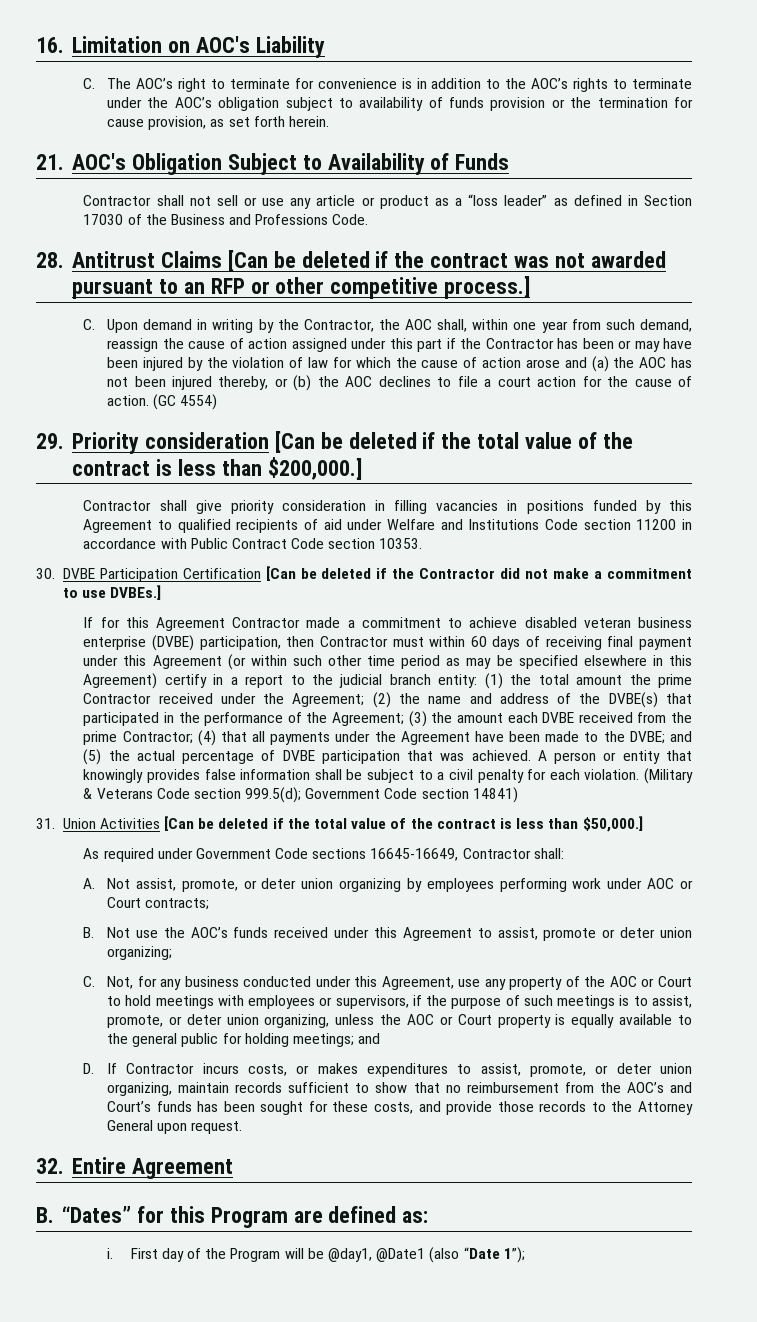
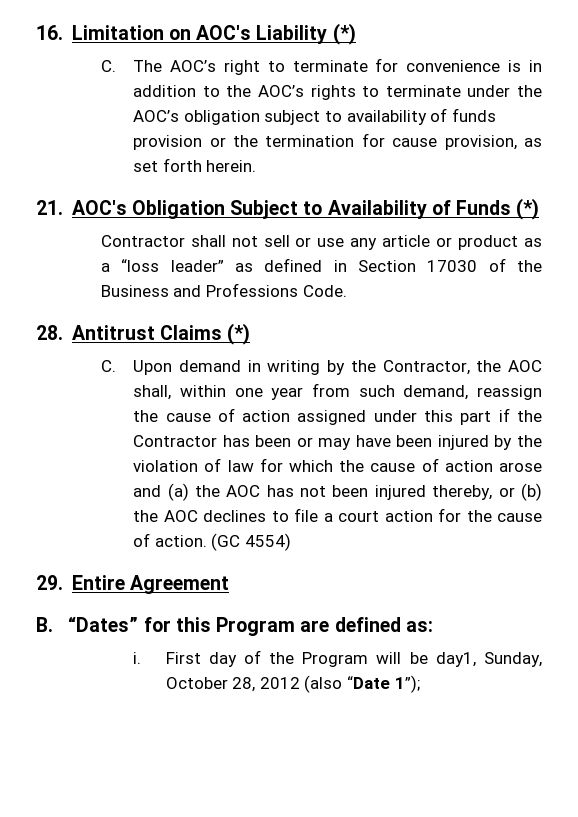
(325, 47) none -> [332,23,356,45] (*)
(510, 161) none -> [516,198,540,220] (*)
[227,250,667,272] [71,276,531,299] [Can be deleted if the contract was not awarded pursuant to an RFP or other competitive process.] -> [227,323,251,345] (*)
[71,431,634,454] [71,457,362,480] [83,500,692,514] [83,519,692,533] [83,538,423,549] [36,566,693,582] [62,585,162,600] [83,617,692,631] [83,635,692,651] [83,654,693,670] [83,673,692,689] [83,692,692,708] [83,711,693,727] [83,730,692,746] [83,749,693,765] [83,768,693,784] [83,787,518,803] [36,816,643,832] [83,848,564,862] [83,878,694,892] [107,897,210,910] [83,927,692,941] [107,946,173,960] [83,976,692,990] [107,995,692,1009] [107,1014,692,1028] [107,1033,381,1047] [83,1063,692,1077] [107,1082,692,1096] [107,1101,693,1115] [107,1120,243,1134] [36,1158,64,1174] Priority consideration [Can be deleted if the total value of the contract is less than $200,000.] // Contractor shall give priority consideration in filling vacancies in positions funded by this Agreement to qualified recipients of aid under Welfare and Institutions Code section 11200 in accordance with Public Contract Code section 10353. // 30. DVBE Participation Certification [Can be deleted if the Contractor did not make a commitment to use DVBEs.] // If for this Agreement Contractor made a commitment to achieve disabled veteran business enterprise (DVBE) participation, then Contractor must within 60 days of receiving final payment under this Agreement (or within such other time period as may be specified elsewhere in this Agreement) certify in a report to the judicial branch entity: (1) the total amount the prime Contractor received under the Agreement; (2) the name and address of the DVBE(s) that participated in the performance of the Agreement; (3) the amount each DVBE received from the prime Contractor; (4) that all payments under the Agreement have been made to the DVBE; and (5) the actual percentage of DVBE participation that was achieved. A person or entity that knowingly provides false information shall be subject to a civil penalty for each violation. (Military & Veterans Code section 999.5(d); Government Code section 14841) // 31. Union Activities [Can be deleted if the total value of the contract is less than $50,000.] // As required under Government Code sections 16645-16649, Contractor shall: // A. Not assist, promote, or deter union organizing by employees performing work under AOC or Court contracts; // B. Not use the AOC’s funds received under this Agreement to assist, promote or deter union organizing; // C. Not, for any business conducted under this Agreement, use any property of the AOC or Court to hold meetings with employees or supervisors, if the purpose of such meetings is to assist, promote, or deter union organizing, unless the AOC or Court property is equally available to the general public for holding meetings; and // D. If Contractor incurs costs, or makes expenditures to assist, promote, or deter union organizing, maintain records sufficient to show that no reimbursement from the AOC’s and Court’s funds has been sought for these costs, and provide those records to the Attorney General upon request. // 32. -> (63, 582) none
[328,1248,426,1262] @day1, @Date1 -> [435,652,542,667] [165,677,300,692] day1, Sunday, October 28, 2012

